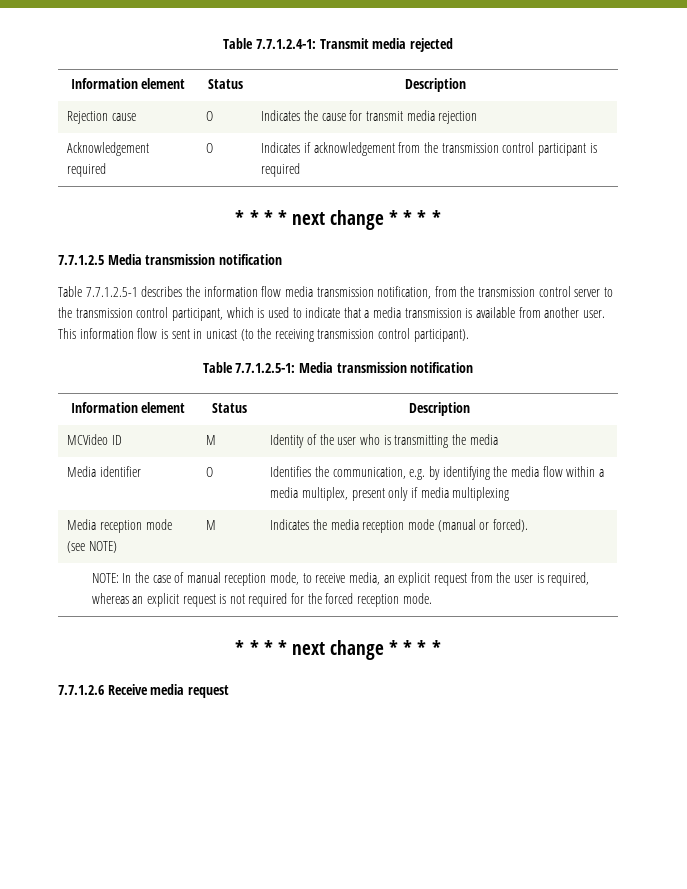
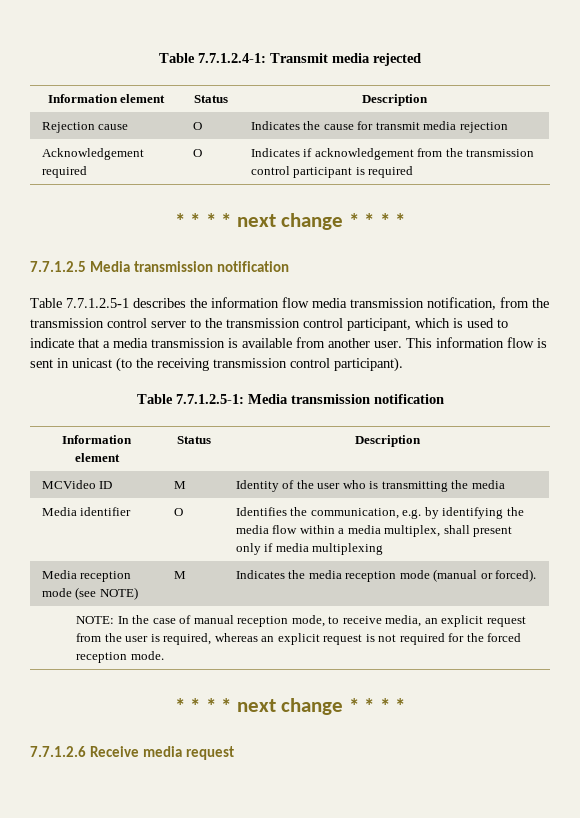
(349, 494) none -> [443,525,470,534] shall

